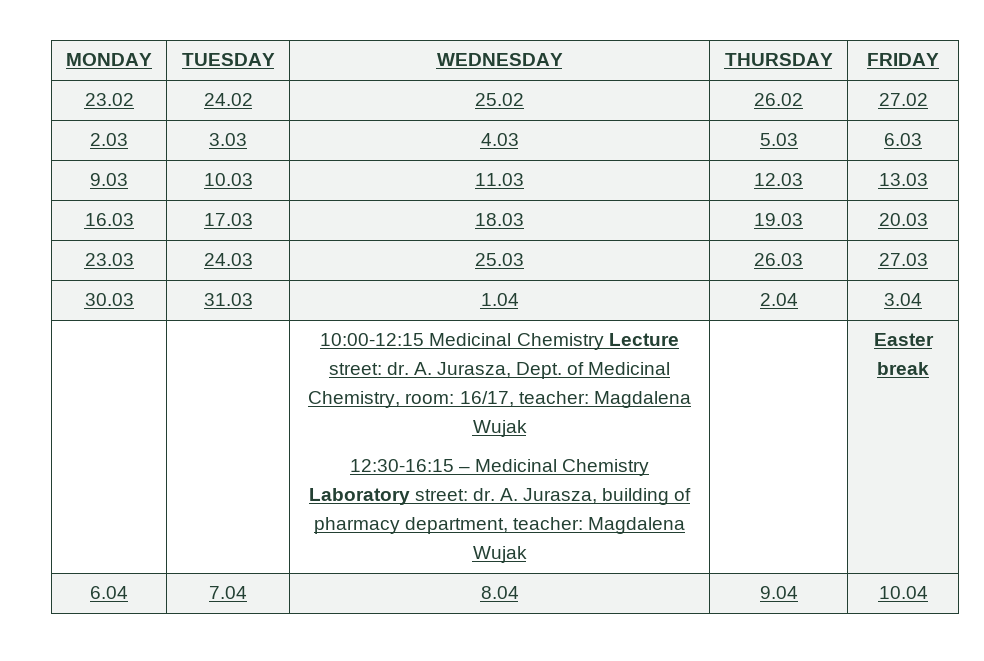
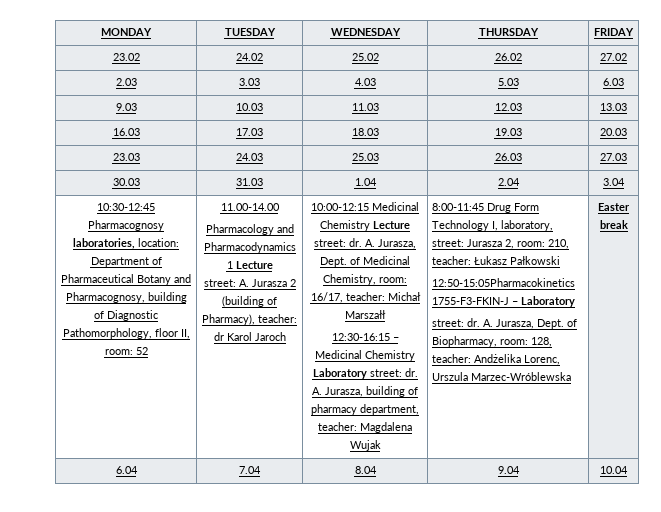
(922, 299) | -> [97,203,155,211] [88,220,164,231] [73,238,179,249] [90,257,162,267] [61,274,191,285] [65,292,187,303] [94,310,158,321] [62,328,190,339] [104,347,148,355] [220,203,280,211] [205,224,294,235] [203,242,296,253] [226,261,273,269] [203,279,296,287] [222,296,277,307] [202,314,297,325] [213,332,286,341] 10:30-12:45 Pharmacognosy laboratories, location: Department of Pharmaceutical Botany and Pharmacognosy, building of Diagnostic Pathomorphology, floor II, room: 52 | 11.00-14.00 // Pharmacology and Pharmacodynamics 1 Lecture // street: A. Jurasza 2 (building of Pharmacy), teacher: dr Karol Jaroch
[593,391,691,408] [472,420,527,437] Magdalena Wujak -> [387,292,421,301] [344,310,386,319] Michał Marszałł
(527, 554) none -> [431,203,539,213] [431,220,553,231] [431,239,569,249] [431,256,560,265] [431,278,575,287] [431,296,575,307] [431,318,577,329] [431,336,552,347] [431,354,560,365] [431,372,571,381] 8:00-11:45 Drug Form Technology I, laboratory, street: Jurasza 2, room: 210, teacher: Łukasz Pałkowski // 12:50-15:05Pharmacokinetics 1755-F3-FKIN-J – Laboratory // street: dr. A. Jurasza, Dept. of Biopharmacy, room: 128, teacher: Andżelika Lorenc, Urszula Marzec-Wróblewska

